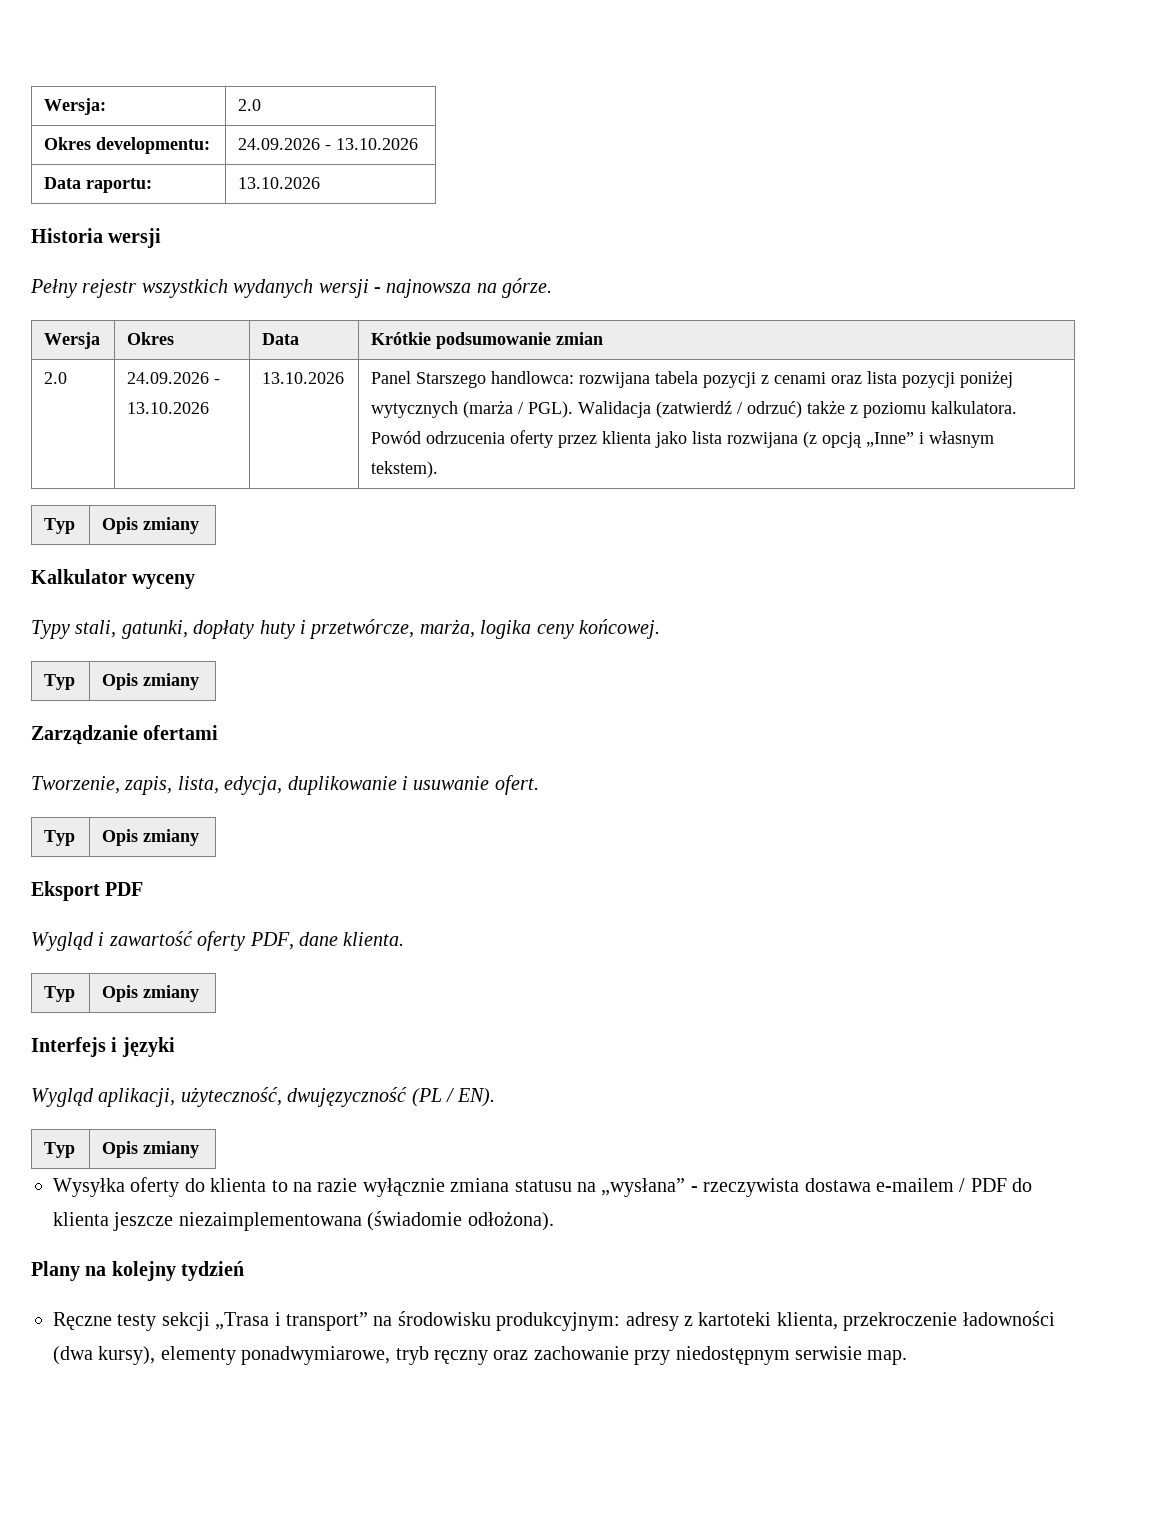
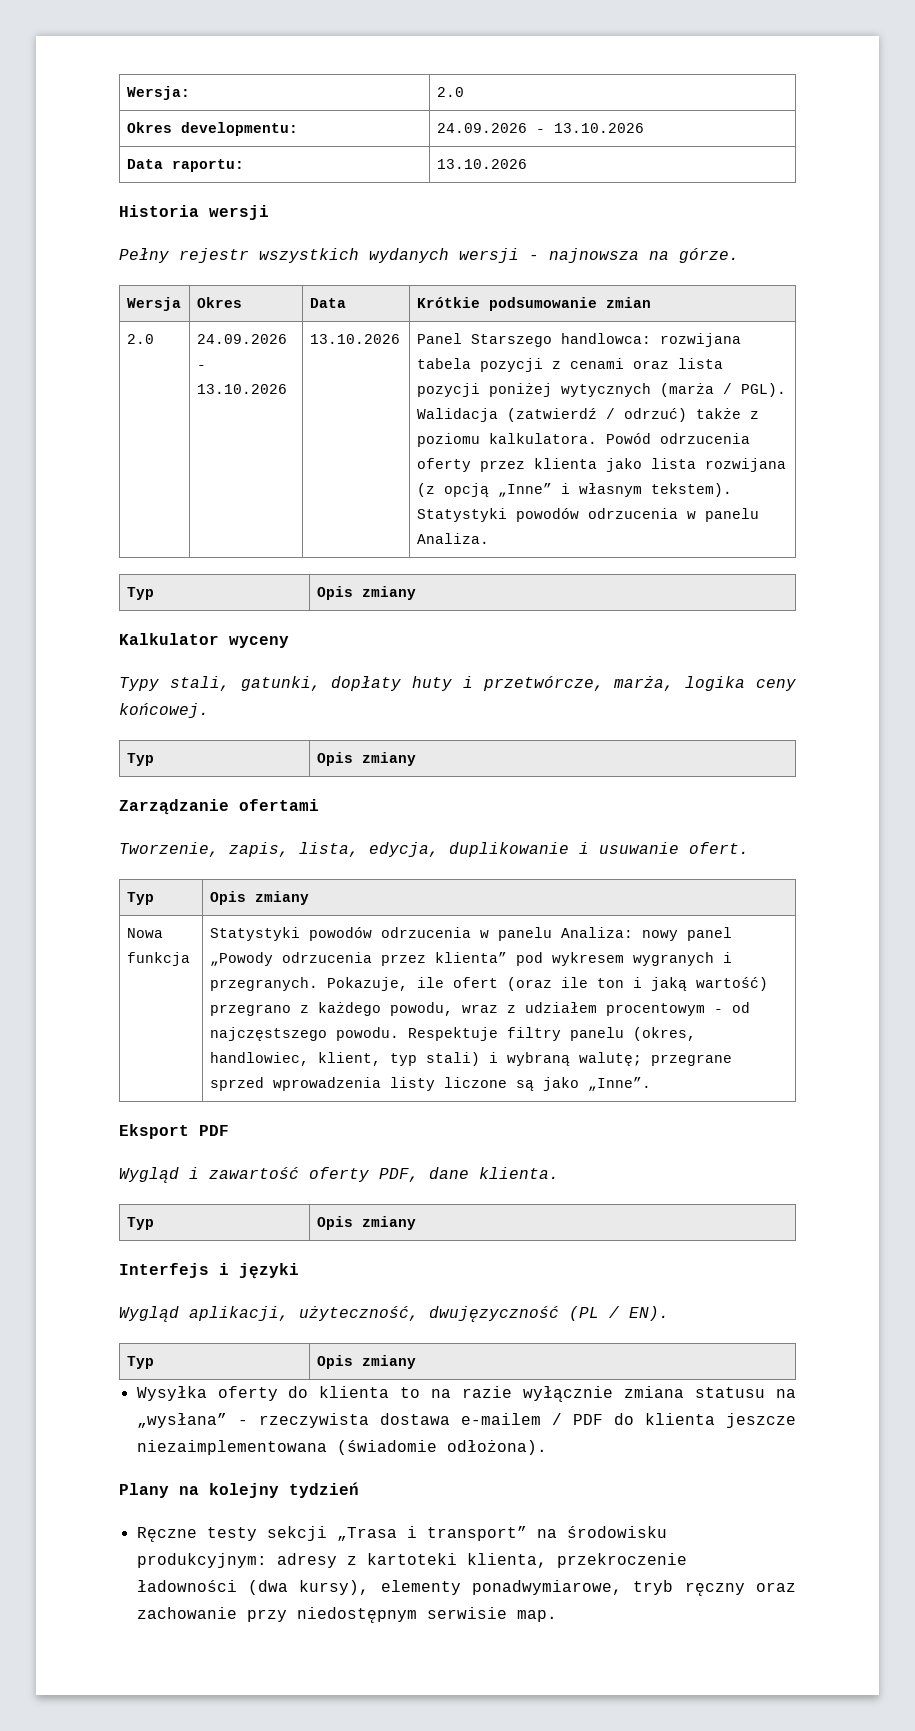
(439, 469) none -> [416,508,759,522] [416,533,489,544] Statystyki powodów odrzucenia w panelu Analiza.
(200, 837) none -> [126,928,163,938] [126,952,190,966] [209,927,732,941] [209,952,732,966] [209,977,768,991] [209,1002,750,1016] [209,1027,696,1041] [209,1052,732,1066] [209,1077,651,1091] // Nowa funkcja | Statystyki powodów odrzucenia w panelu Analiza: nowy panel „Powody odrzucenia przez klienta” pod wykresem wygranych i przegranych. Pokazuje, ile ofert (oraz ile ton i jaką wartość) przegrano z każdego powodu, wraz z udziałem procentowym - od najczęstszego powodu. Respektuje filtry panelu (okres, handlowiec, klient, typ stali) i wybraną walutę; przegrane sprzed wprowadzenia listy liczone są jako „Inne”.

